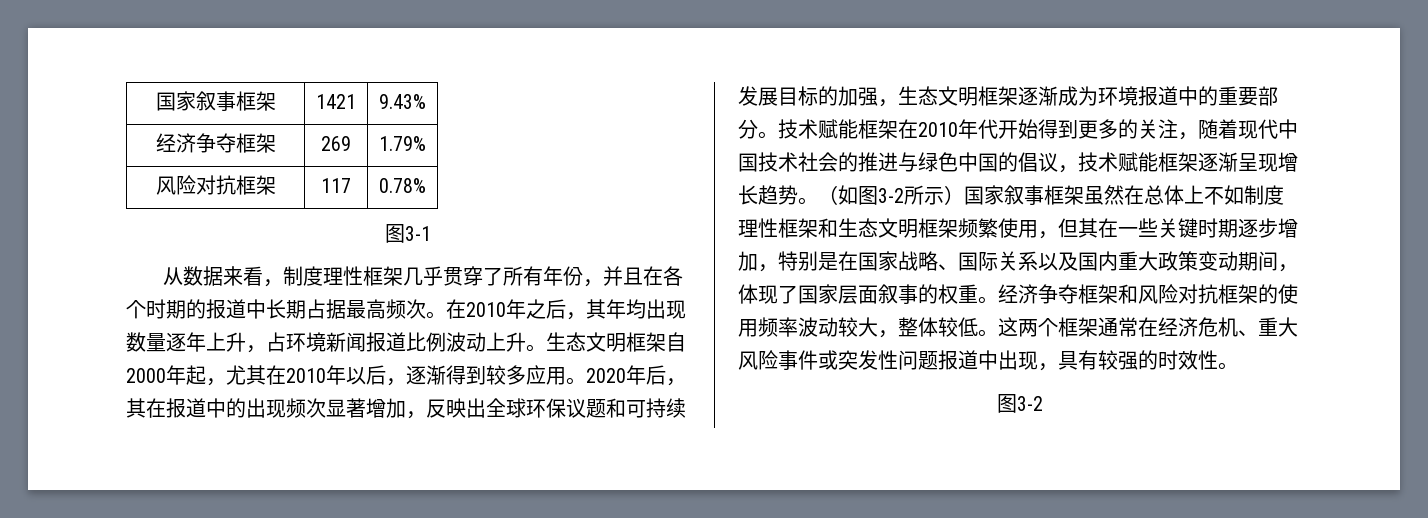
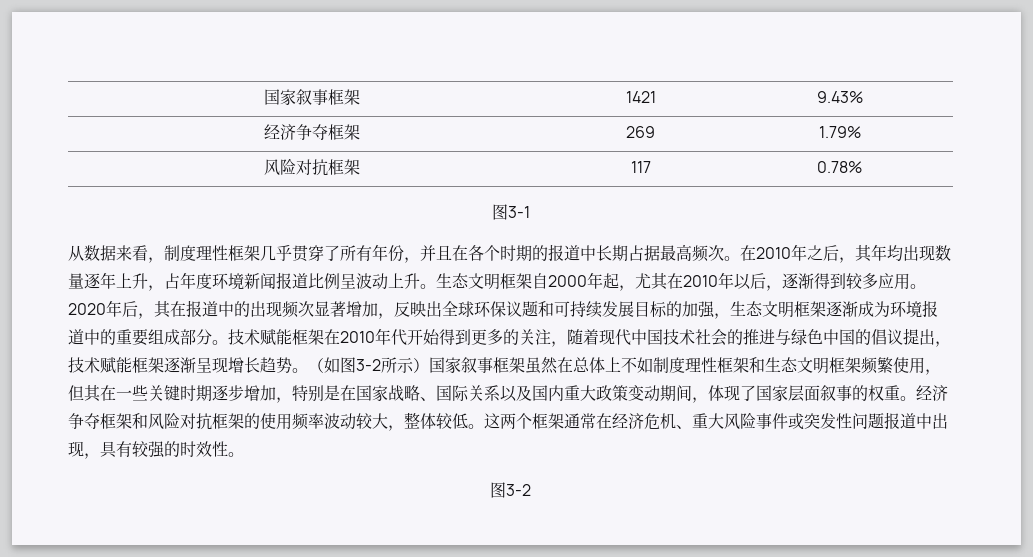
(286, 342) none -> [180,272,212,289] 年度
(446, 342) none -> [340,273,356,289] 呈
(1258, 96) none -> [148,329,180,345] 组成
(1058, 162) none -> [903,328,935,345] 提出

